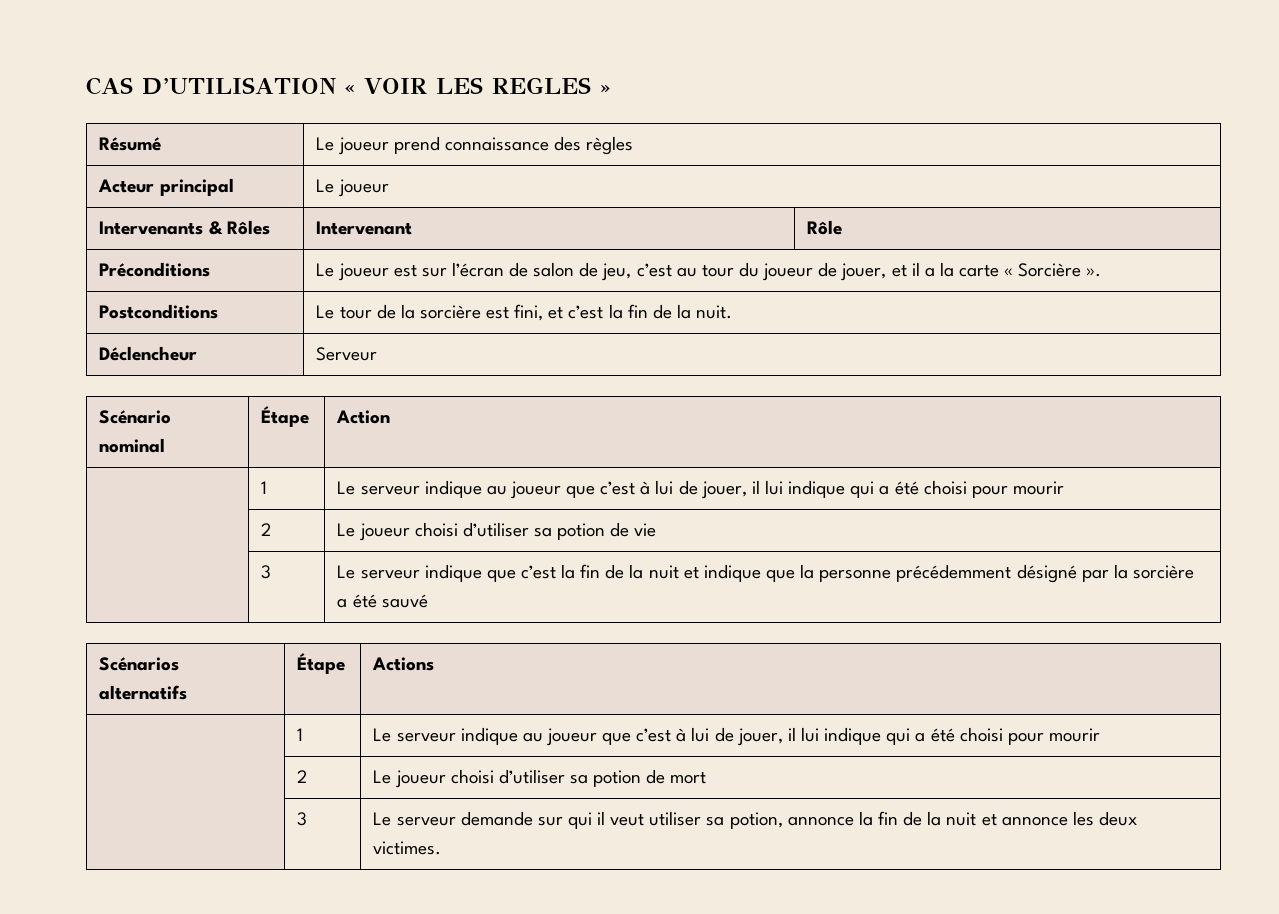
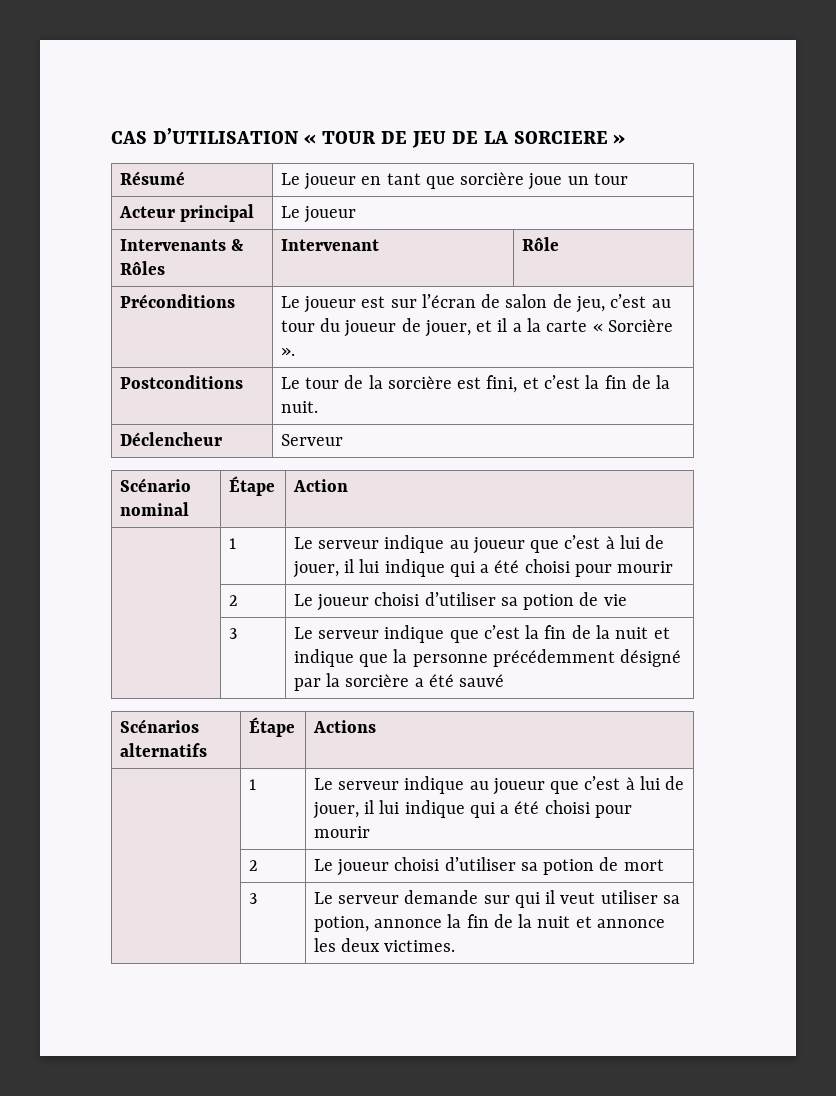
[363,77,610,94] [99,137,162,151] [316,136,634,155] VOIR LES REGLES » // Résumé | Le joueur prend connaissance des règles -> [321,131,626,148] [119,171,185,185] [280,172,629,190] TOUR DE JEU DE LA SORCIERE » // Résumé | Le joueur en tant que sorcière joue un tour

